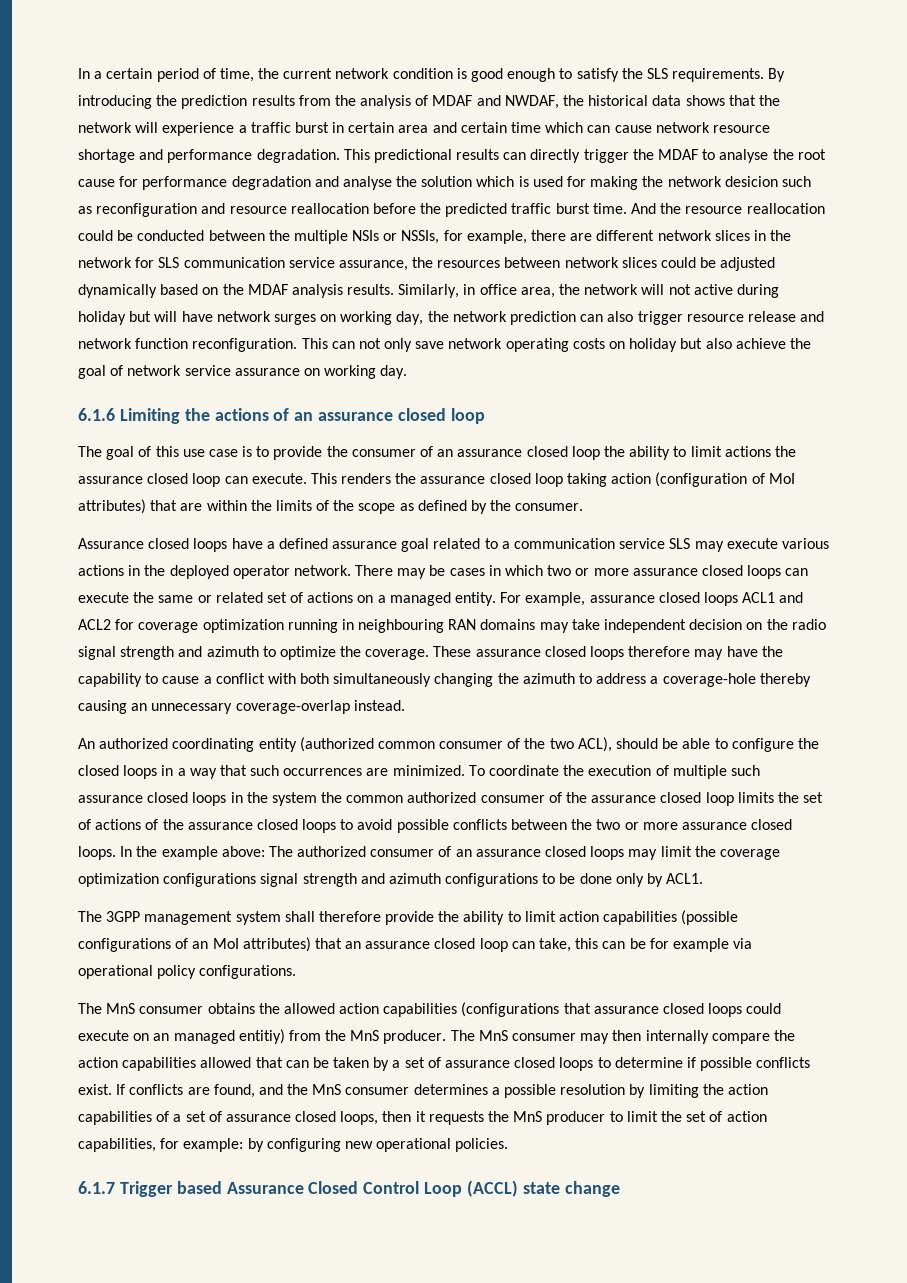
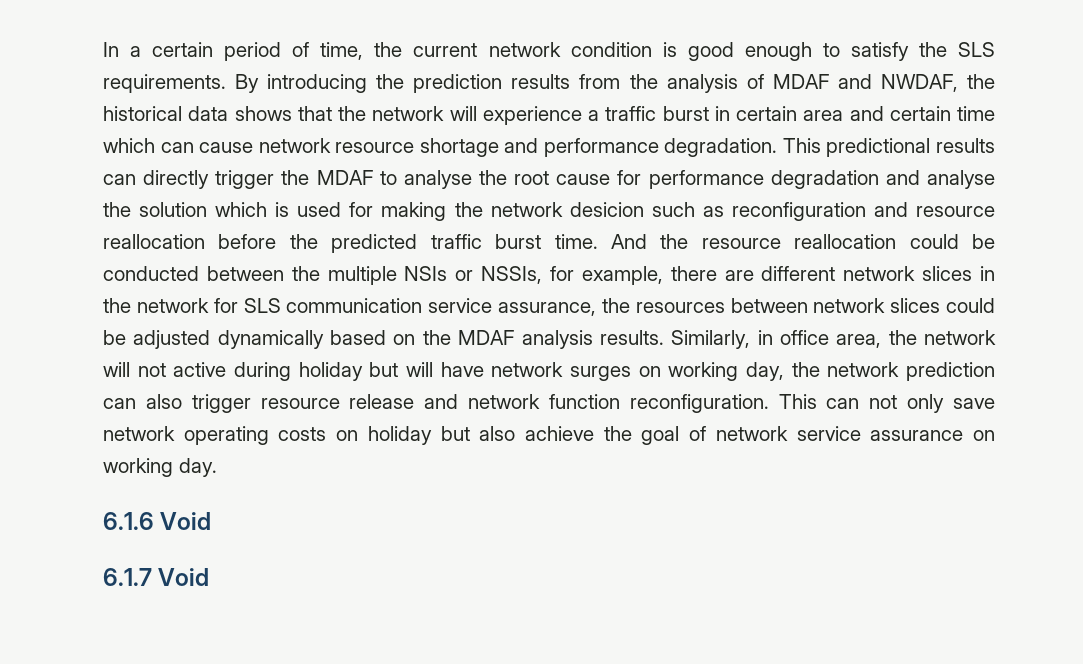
[119,408,485,424] [78,446,796,460] [78,472,795,487] [78,499,584,514] [78,538,829,552] [78,565,809,579] [78,592,804,606] [78,619,826,633] [78,646,783,660] [78,673,811,687] [78,700,405,714] [78,737,819,752] [78,765,760,779] [78,792,824,806] [78,819,793,833] [78,846,780,860] [78,873,704,887] [78,910,739,925] [78,937,753,952] [78,965,297,979] [78,1002,782,1017] [78,1029,795,1044] [78,1057,811,1071] [78,1084,768,1098] [78,1111,767,1125] [78,1138,509,1152] [78,1180,620,1197] Limiting the actions of an assurance closed loop // The goal of this use case is to provide the consumer of an assurance closed loop the ability to limit actions the assurance closed loop can execute. This renders the assurance closed loop taking action (configuration of MoI attributes) that are within the limits of the scope as defined by the consumer. // Assurance closed loops have a defined assurance goal related to a communication service SLS may execute various actions in the deployed operator network. There may be cases in which two or more assurance closed loops can execute the same or related set of actions on a managed entity. For example, assurance closed loops ACL1 and ACL2 for coverage optimization running in neighbouring RAN domains may take independent decision on the radio signal strength and azimuth to optimize the coverage. These assurance closed loops therefore may have the capability to cause a conflict with both simultaneously changing the azimuth to address a coverage-hole thereby causing an unnecessary coverage-overlap instead. // An authorized coordinating entity (authorized common consumer of the two ACL), should be able to configure the closed loops in a way that such occurrences are minimized. To coordinate the execution of multiple such assurance closed loops in the system the common authorized consumer of the assurance closed loop limits the set of actions of the assurance closed loops to avoid possible conflicts between the two or more assurance closed loops. In the example above: The authorized consumer of an assurance closed loops may limit the coverage optimization configurations signal strength and azimuth configurations to be done only by ACL1. // The 3GPP management system shall therefore provide the ability to limit action capabilities (possible configurations of an MoI attributes) that an assurance closed loop can take, this can be for example via operational policy configurations. // The MnS consumer obtains the allowed action capabilities (configurations that assurance closed loops could execute on an managed entitiy) from the MnS producer. The MnS consumer may then internally compare the action capabilities allowed that can be taken by a set of assurance closed loops to determine if possible conflicts exist. If conflicts are found, and the MnS consumer determines a possible resolution by limiting the action capabilities of a set of assurance closed loops, then it requests the MnS producer to limit the set of action capabilities, for example: by configuring new operational policies. // 6.1.7 Trigger based Assurance Closed Control Loop (ACCL) state change -> [160,512,212,530] [103,568,210,586] Void // 6.1.7 Void

